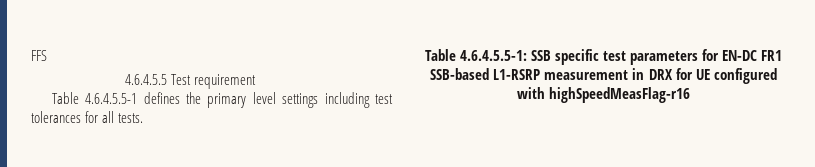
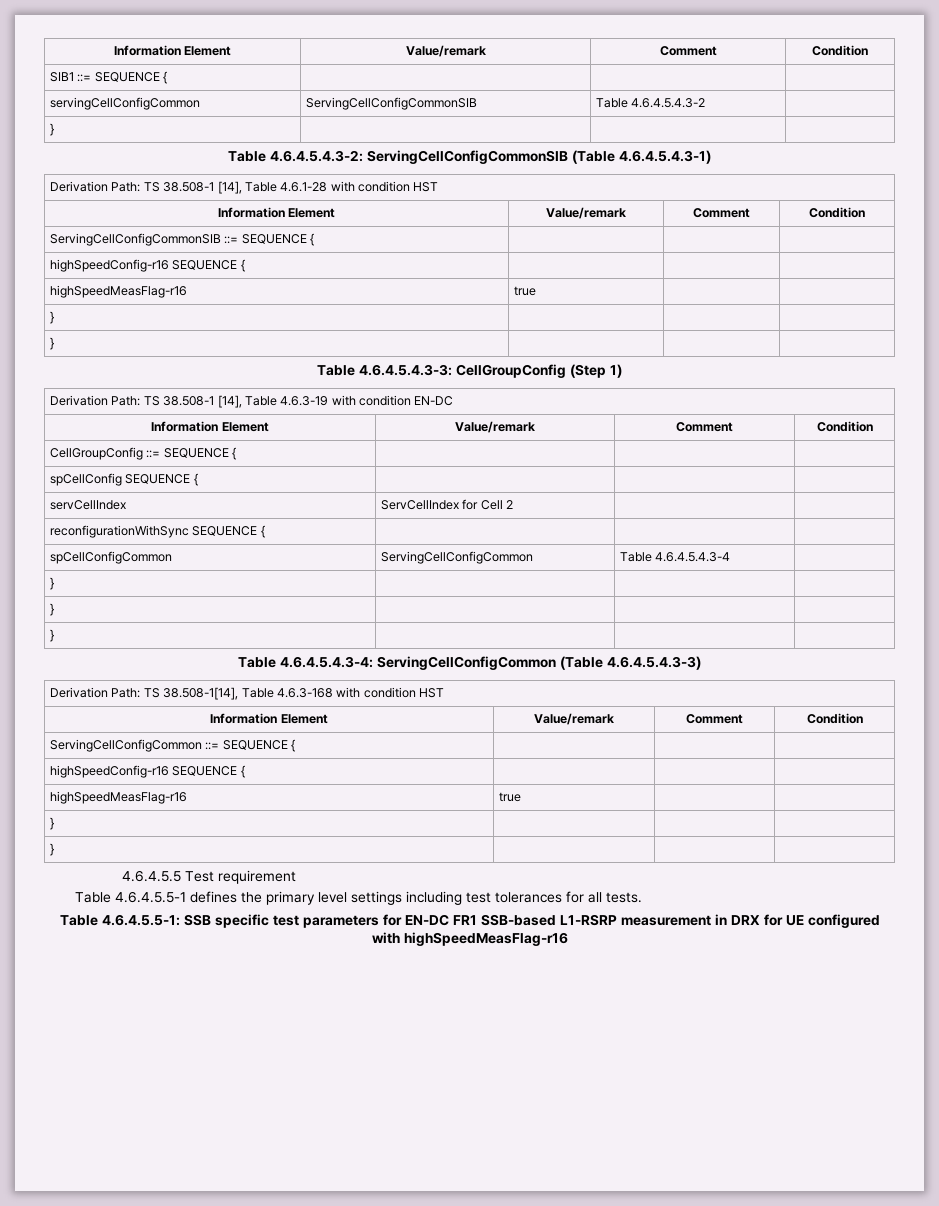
[31,50,47,61] FFS -> [113,45,232,56] [405,45,486,57] [659,46,717,56] [812,45,868,56] [50,71,168,84] [50,97,201,110] [306,97,478,110] [596,98,706,108] [50,123,55,136] [228,150,711,164] [50,181,439,194] [217,207,336,218] [546,207,626,219] [693,208,750,218] [809,207,865,218] [50,233,315,246] [50,259,245,272] [50,285,188,298] [514,286,537,296] [50,311,55,324] [50,337,55,350] [317,364,622,378] [50,395,454,408] [151,421,269,432] [455,421,535,433] [676,422,733,432] [816,421,873,432] [50,447,237,460] [50,473,198,486] [50,500,127,510] [381,499,514,510] [50,525,265,538] [50,551,173,564] [381,551,534,564] [620,552,731,562] [50,577,55,590] [50,603,55,616] [50,629,55,642] [238,656,701,670] [50,687,445,700] [210,713,328,724] [534,713,614,725] [686,714,743,724] [806,713,863,724] [50,739,296,752] [50,765,245,778] [50,791,188,804] [499,792,522,802] [50,817,55,830] [50,843,55,856] Information Element | Value/remark | Comment | Condition // SIB1 ::= SEQUENCE { | | | // servingCellConfigCommon | ServingCellConfigCommonSIB | Table 4.6.4.5.4.3-2 | // } | | | // Table 4.6.4.5.4.3-2: ServingCellConfigCommonSIB (Table 4.6.4.5.4.3-1) // Derivation Path: TS 38.508-1 [14], Table 4.6.1-28 with condition HST // Information Element | Value/remark | Comment | Condition // ServingCellConfigCommonSIB ::= SEQUENCE { | | | // highSpeedConfig-r16 SEQUENCE { | | | // highSpeedMeasFlag-r16 | true | | // } | | | // } | | | // Table 4.6.4.5.4.3-3: CellGroupConfig (Step 1) // Derivation Path: TS 38.508-1 [14], Table 4.6.3-19 with condition EN-DC // Information Element | Value/remark | Comment | Condition // CellGroupConfig ::= SEQUENCE { | | | // spCellConfig SEQUENCE { | | | // servCellIndex | ServCellIndex for Cell 2 | | // reconfigurationWithSync SEQUENCE { | | | // spCellConfigCommon | ServingCellConfigCommon | Table 4.6.4.5.4.3-4 | // } | | | // } | | | // } | | | // Table 4.6.4.5.4.3-4: ServingCellConfigCommon (Table 4.6.4.5.4.3-3) // Derivation Path: TS 38.508-1[14], Table 4.6.3-168 with condition HST // Information Element | Value/remark | Comment | Condition // ServingCellConfigCommon ::= SEQUENCE { | | | // highSpeedConfig-r16 SEQUENCE { | | | // highSpeedMeasFlag-r16 | true | | // } | | | // } | | |

